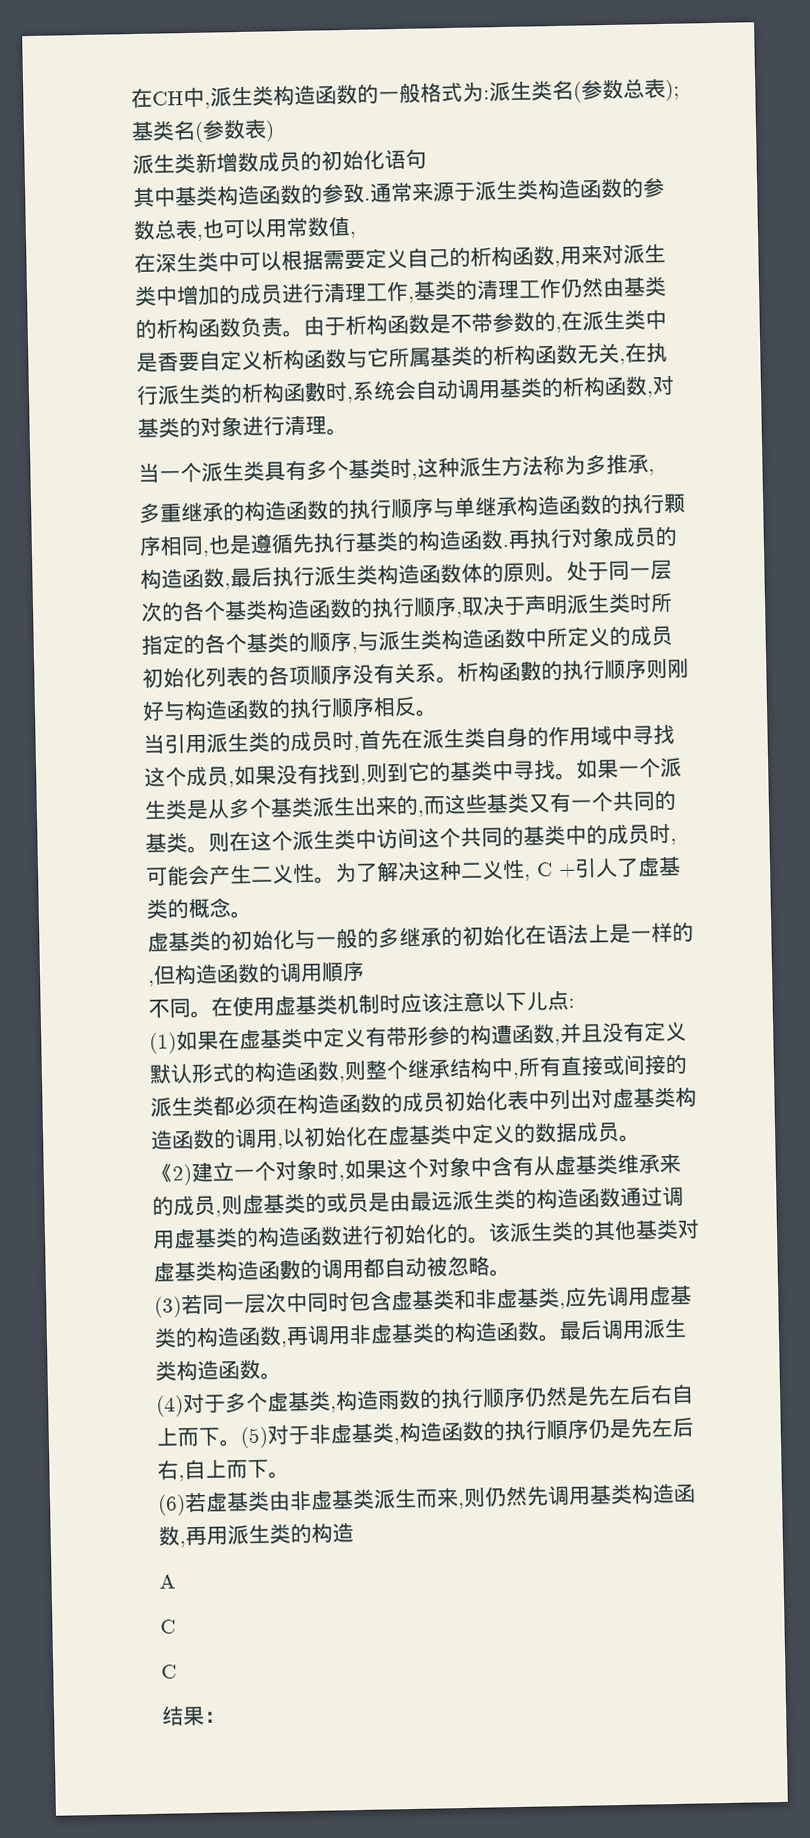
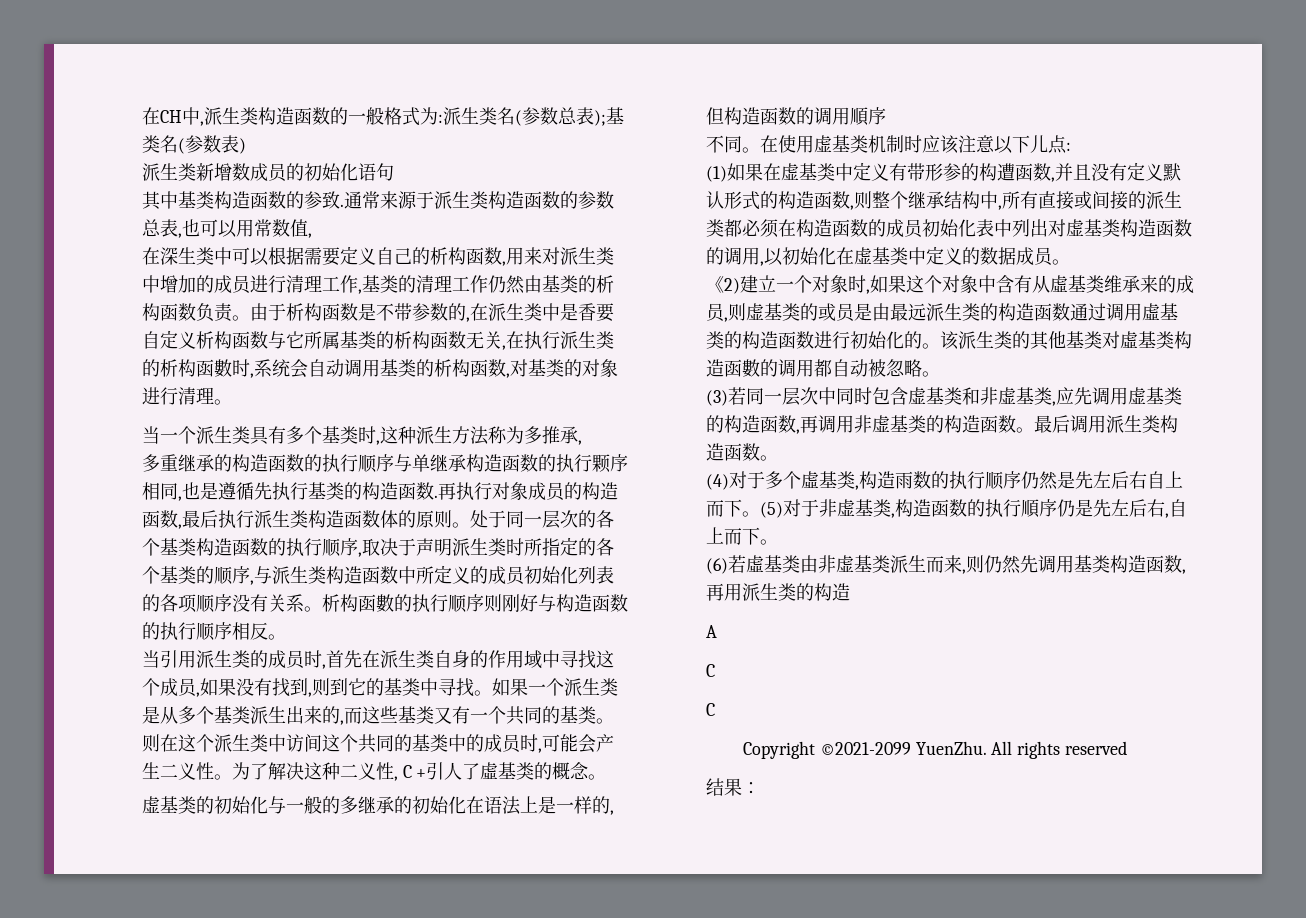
(178, 1671) none -> [742,741,1128,759] // Copyright ©2021-2099 YuenZhu. All rights reserved

